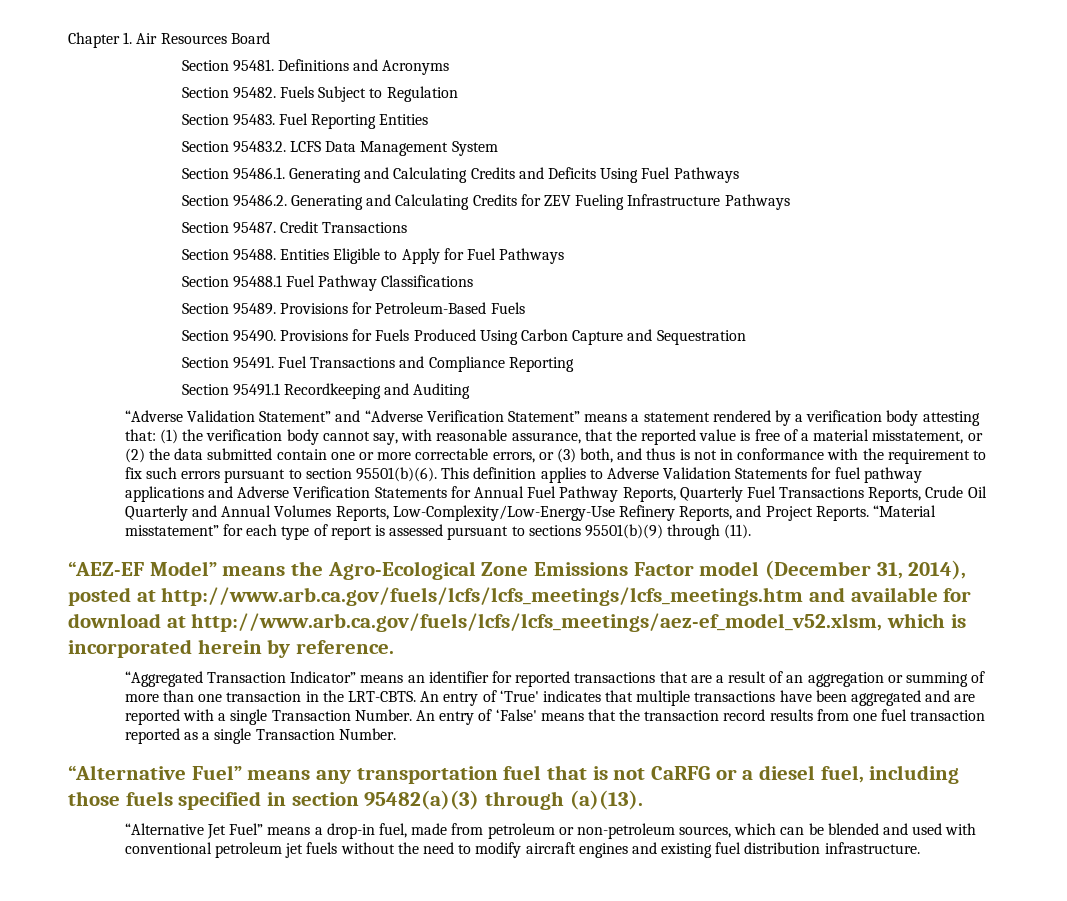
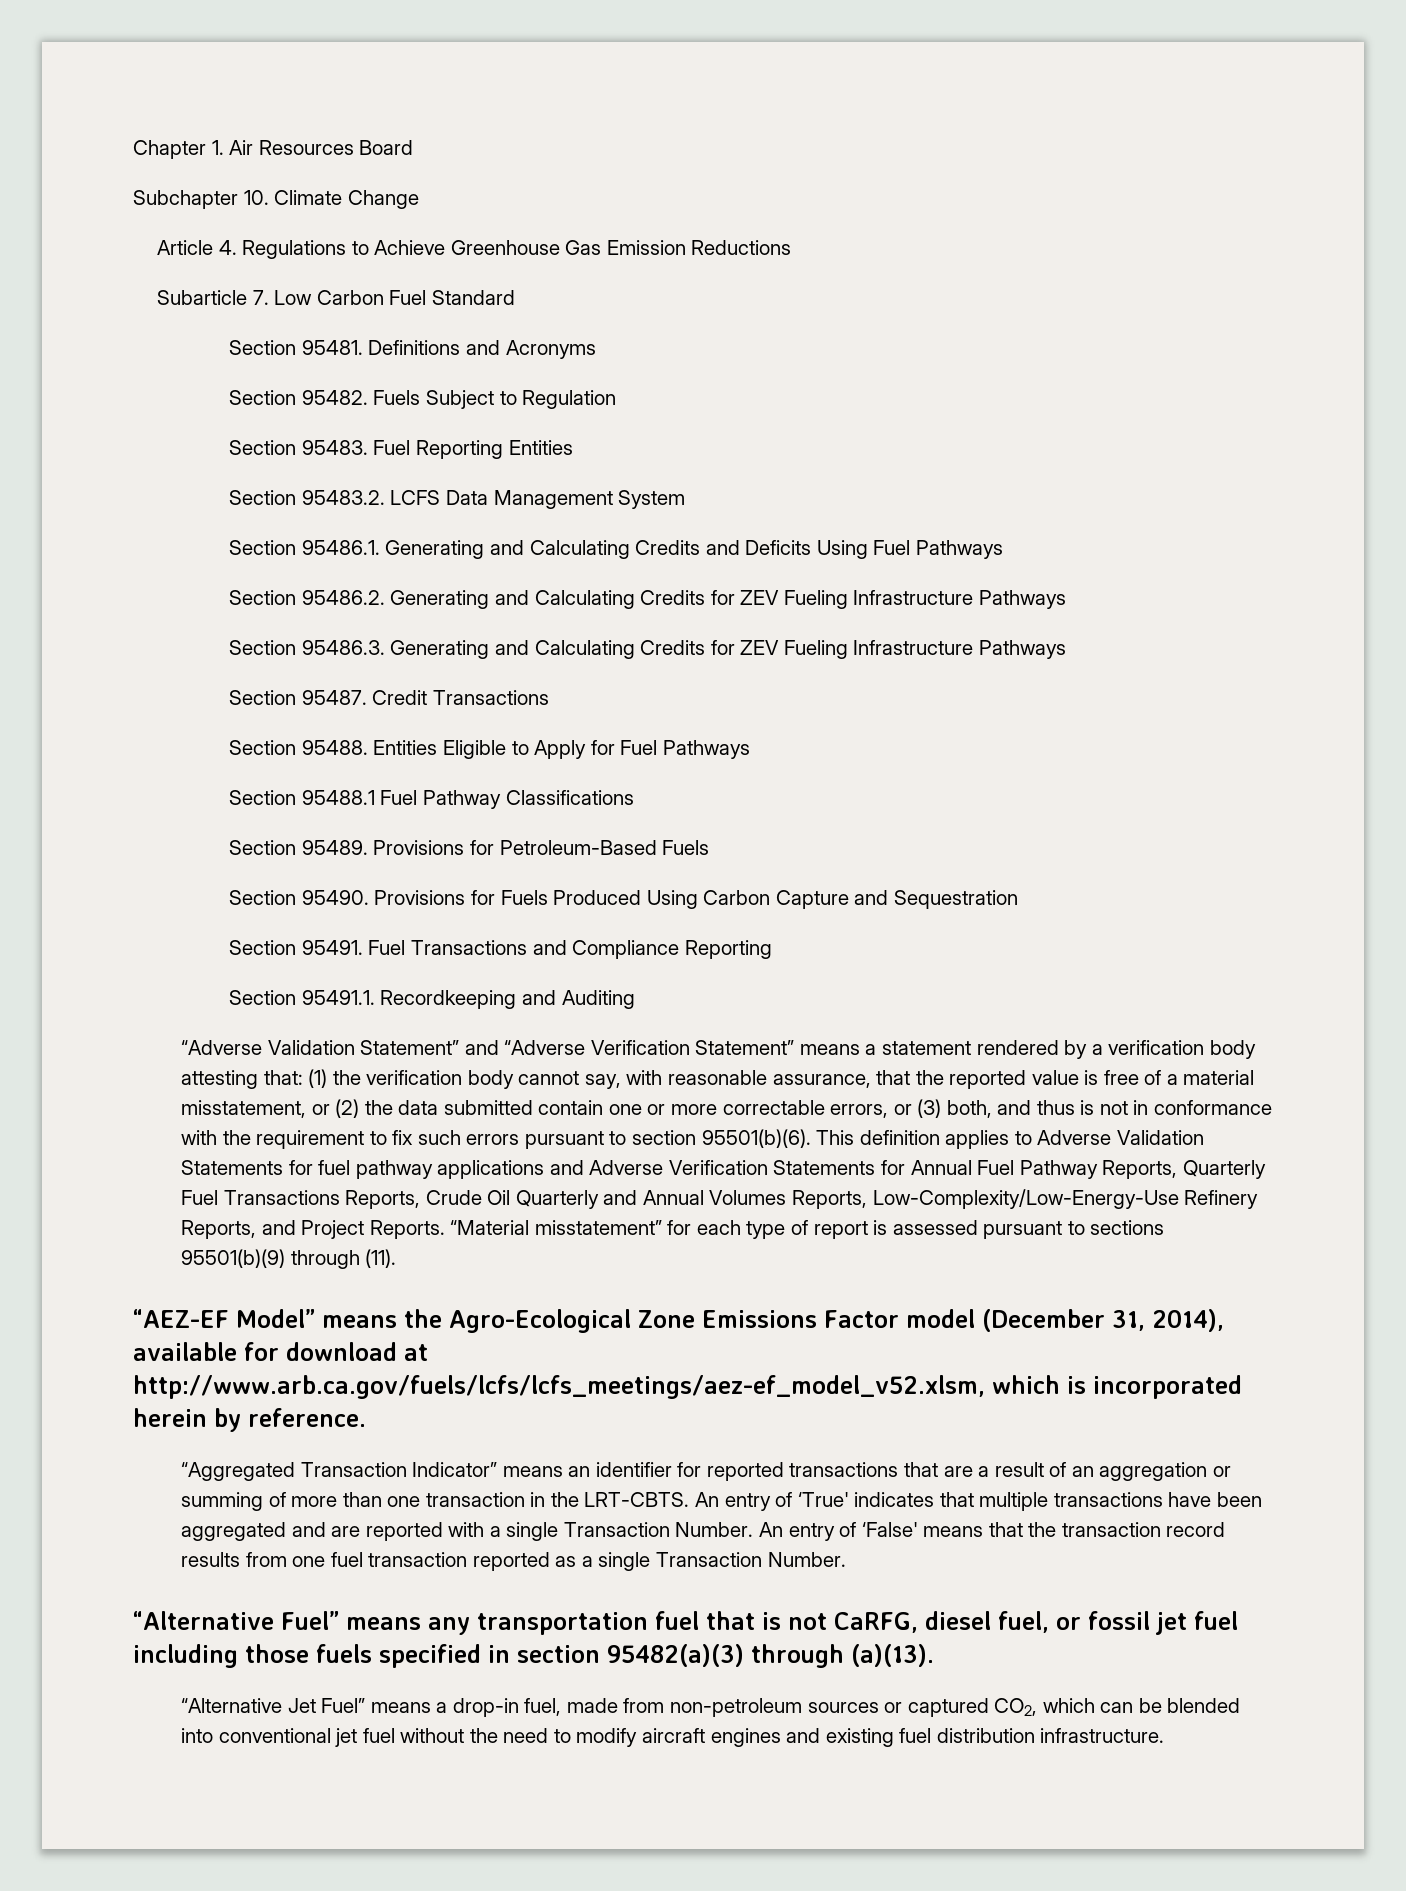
(270, 38) none -> [133,190,419,209] [157,240,792,259] [157,290,515,305] // Subchapter 10. Climate Change // Article 4. Regulations to Achieve Greenhouse Gas Emission Reductions // Subarticle 7. Low Carbon Fuel Standard
(790, 202) none -> [229,640,1066,659] // Section 95486.3. Generating and Calculating Credits for ZEV Fueling Infrastructure Pathways
[232,383,280,396] 95491.1 -> [301,990,375,1005] 95491.1.
[68,587,846,606] posted at http://www.arb.ca.gov/fuels/lcfs/lcfs_meetings/lcfs_meetings.htm and -> (1224, 1320) none
[651,765,864,783] CaRFG or a diesel fuel, -> [833,1611,1238,1635] CaRFG, diesel fuel, or fossil jet fuel
[487,823,977,839] [124,842,338,858] petroleum or non-petroleum sources, which can be blended and used with conventional petroleum jet fuels -> [670,1698,1241,1717] [181,1728,395,1747] non-petroleum sources or captured CO2, which can be blended into conventional jet fuel

